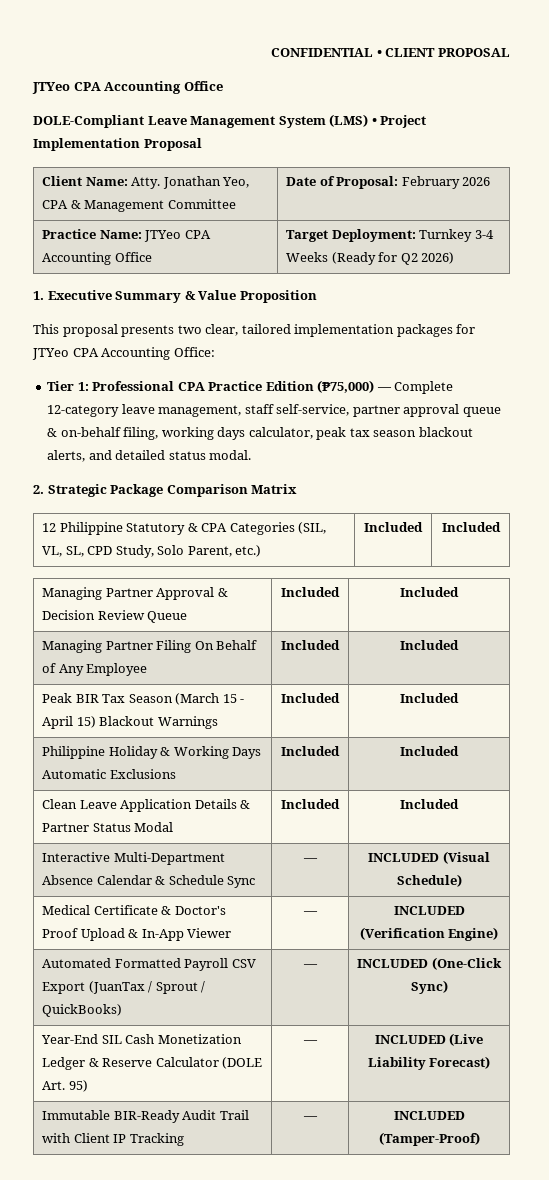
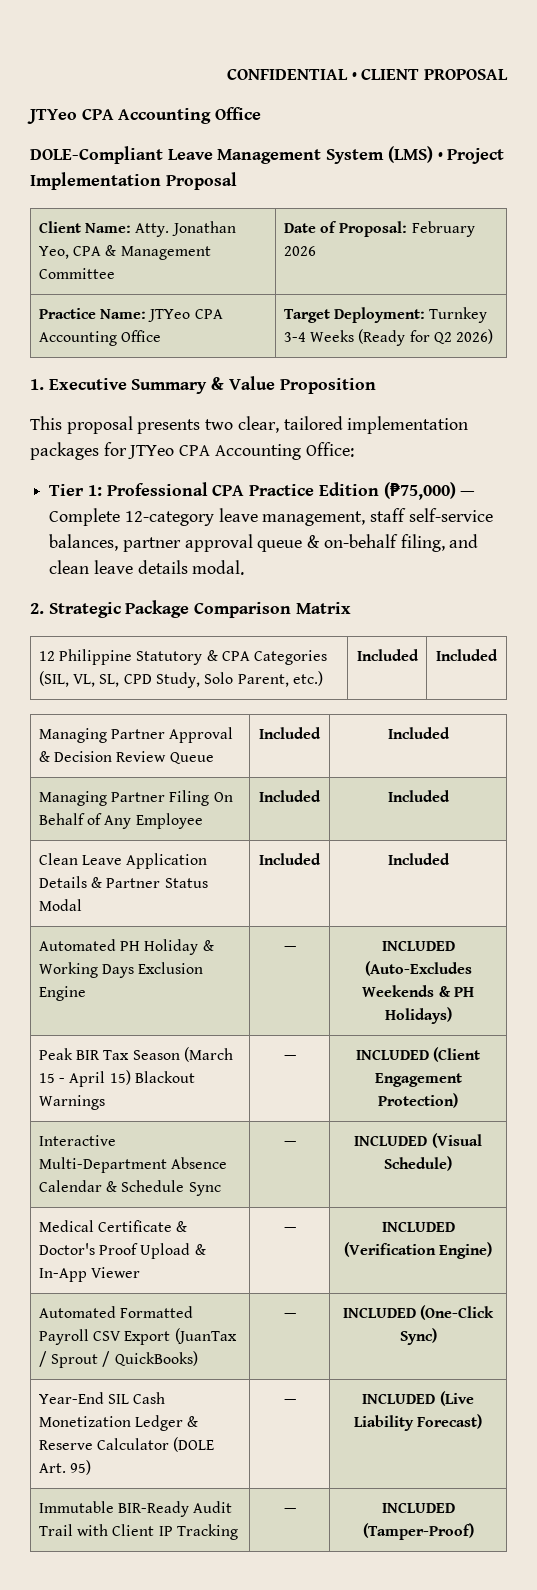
[276,404,350,416] self-service, -> [408,508,493,522] [49,534,119,551] self-service balances,
[161,427,473,440] [47,450,206,462] working days calculator, peak tax season blackout alerts, and detailed status -> [449,534,479,548] [49,560,188,574] and clean leave details
(459, 645) none -> [38,853,208,869] [38,876,208,888] [38,899,82,911] [259,853,321,865] [387,853,450,865] [38,939,214,955] [38,962,204,978] [38,986,86,1001] [283,946,296,951] [381,940,455,951] [364,961,472,976] [362,985,474,997] [384,1007,452,1024] // Clean Leave Application Details & Partner Status Modal | Included | Included // Automated PH Holiday & Working Days Exclusion Engine | — | INCLUDED (Auto-Excludes Weekends & PH Holidays)
[281,693,340,703] [400,693,459,703] [42,746,262,759] [42,769,176,779] [281,746,340,756] [400,746,459,756] [42,799,251,812] [42,822,174,832] [281,799,340,809] [400,799,459,809] Included | Included // Philippine Holiday & Working Days Automatic Exclusions | Included | Included // Clean Leave Application Details & Partner Status Modal | Included | Included -> [283,1055,296,1060] [355,1047,481,1062] [374,1073,462,1087] [378,1093,458,1108] — | INCLUDED (Client Engagement Protection)

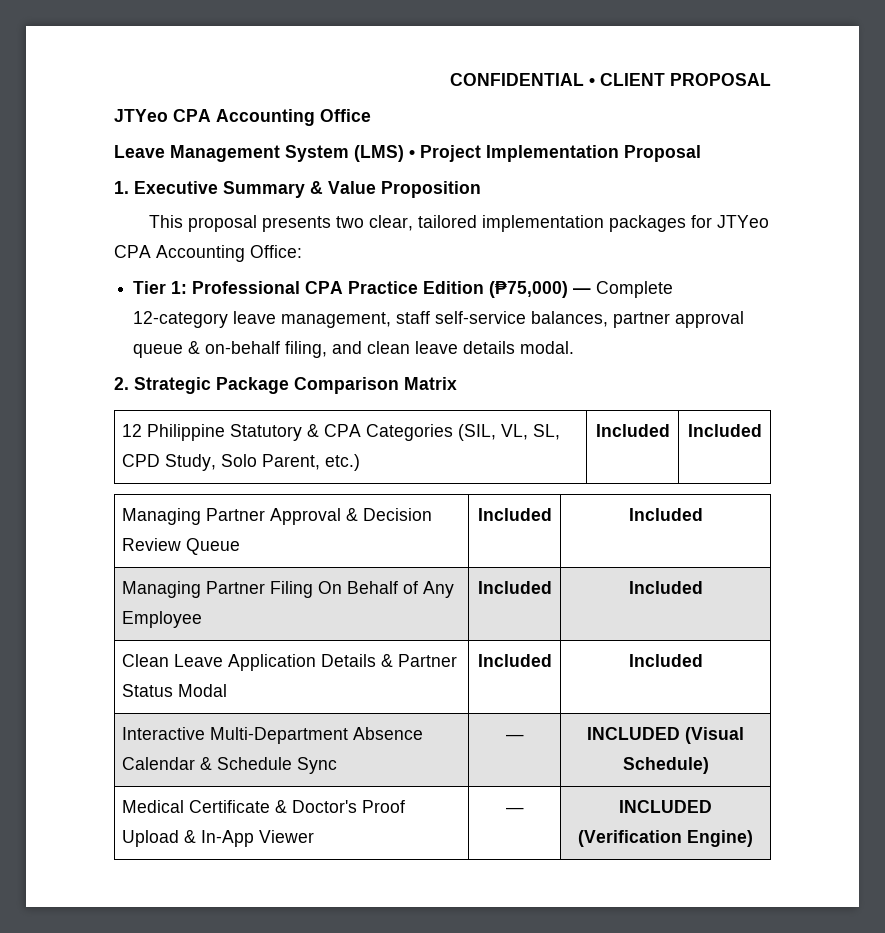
[30,146,163,164] DOLE-Compliant -> (371, 115) none
[38,221,236,237] [38,245,211,260] [38,268,115,279] [283,221,475,237] [283,246,316,256] [38,308,223,322] [38,330,162,346] [283,307,488,323] [283,329,494,346] // Client Name: Atty. Jonathan Yeo, CPA & Management Committee | Date of Proposal: February 2026 // Practice Name: JTYeo CPA Accounting Office | Target Deployment: Turnkey 3-4 Weeks (Ready for Q2 2026) -> (701, 153) none
[38,939,214,955] [38,962,204,978] [38,986,86,1001] [283,946,296,951] [381,940,455,951] [364,961,472,976] [362,985,474,997] [384,1007,452,1024] [38,1047,234,1062] [38,1070,196,1087] [38,1095,105,1110] [283,1055,296,1060] [355,1047,481,1062] [374,1073,462,1087] [378,1093,458,1108] // Automated PH Holiday & Working Days Exclusion Engine | — | INCLUDED (Auto-Excludes Weekends & PH Holidays) // Peak BIR Tax Season (March 15 - April 15) Blackout Warnings | — | INCLUDED (Client Engagement Protection) -> (703, 660) none
[38,1306,194,1318] [38,1328,237,1345] [38,1351,198,1368] [283,1313,296,1318] [342,1305,495,1320] [399,1328,437,1345] [38,1392,166,1404] [38,1415,199,1431] [38,1437,215,1452] [38,1460,92,1475] [283,1399,296,1404] [362,1391,474,1406] [353,1414,483,1431] [38,1501,233,1517] [38,1524,239,1540] [283,1508,296,1513] [381,1502,455,1513] [362,1523,474,1540] // Automated Formatted Payroll CSV Export (JuanTax / Sprout / QuickBooks) | — | INCLUDED (One-Click Sync) // Year-End SIL Cash Monetization Ledger & Reserve Calculator (DOLE Art. 95) | — | INCLUDED (Live Liability Forecast) // Immutable BIR-Ready Audit Trail with Client IP Tracking | — | INCLUDED (Tamper-Proof) -> (753, 838) none

